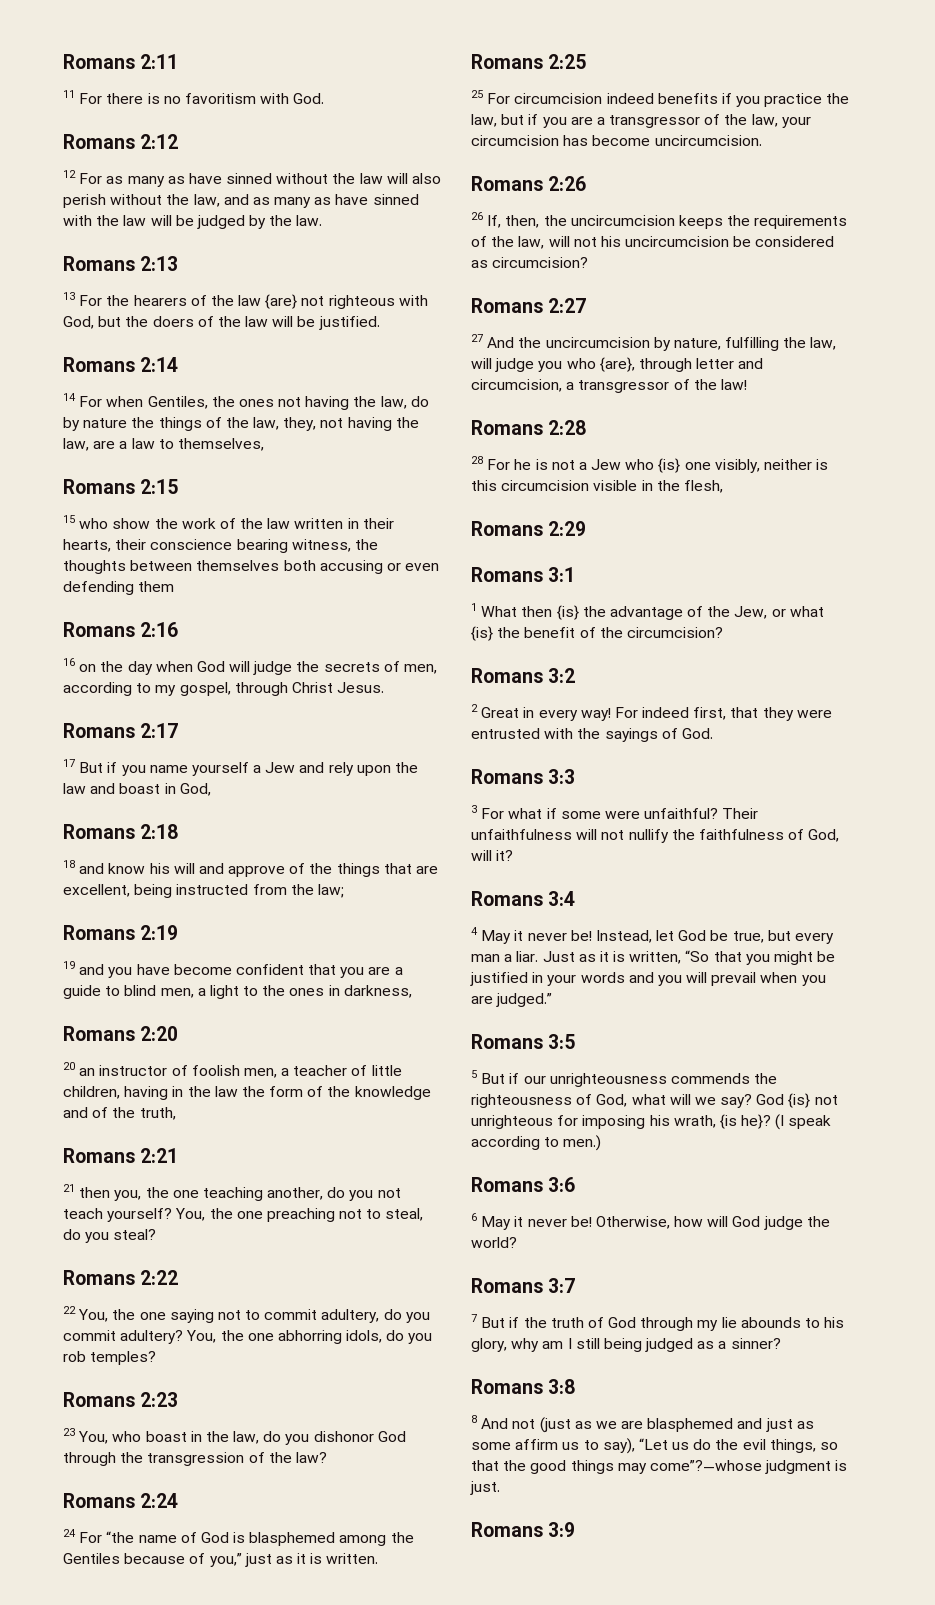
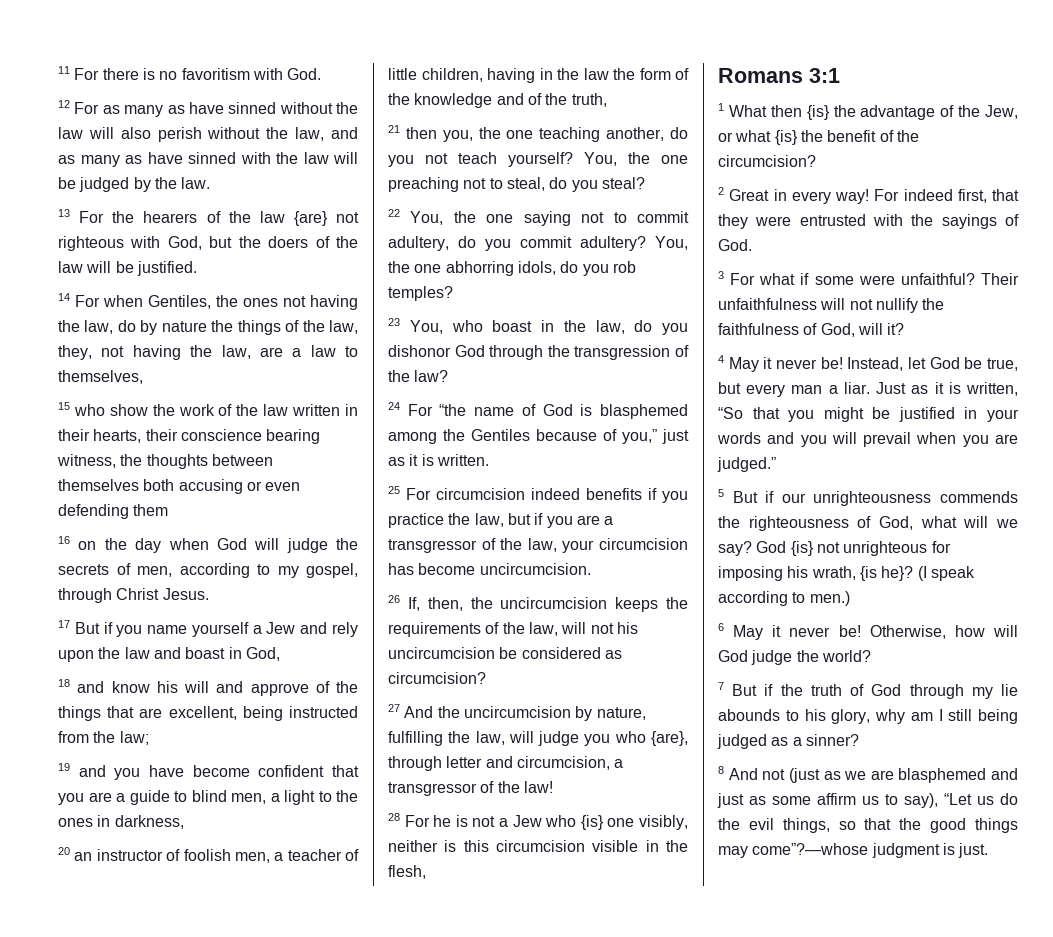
[63,54,179,69] Romans 2:11 // -> (58, 70) none
[63,134,179,149] // Romans 2:12 -> (322, 74) none
[63,256,179,271] // Romans 2:13 -> (211, 183) none
[63,357,179,372] // Romans 2:14 -> (197, 268) none
[63,479,179,494] // Romans 2:15 -> (143, 377) none
[63,622,179,637] // Romans 2:16 -> (169, 510) none
[63,723,179,738] // Romans 2:17 -> (209, 594) none
[63,824,179,839] // Romans 2:18 -> (280, 654) none
[63,925,179,940] // Romans 2:19 -> (149, 738) none
[63,1026,179,1041] // Romans 2:20 -> (184, 822) none
[63,1148,179,1163] // Romans 2:21 -> (607, 100) none
[63,1270,179,1285] // Romans 2:22 -> (645, 183) none
[63,1392,179,1407] // Romans 2:23 -> (453, 293) none
[63,1493,179,1508] // Romans 2:24 -> (449, 376) none
[471,54,587,69] // Romans 2:25 -> (489, 460) none
[471,176,587,191] // Romans 2:26 -> (591, 569) none
[471,298,587,313] // Romans 2:27 -> (486, 678) none
[471,420,587,435] // Romans 2:28 -> (553, 787) none
[471,521,587,536] // Romans 2:29 -> (426, 872) none
[471,668,576,683] // Romans 3:2 -> (816, 161) none
[471,769,576,784] // Romans 3:3 -> (752, 245) none
[471,891,576,906] // Romans 3:4 -> (905, 329) none
[471,1034,576,1049] // Romans 3:5 -> (776, 464) none
[471,1177,576,1192] // Romans 3:6 -> (850, 598) none
[471,1278,576,1293] // Romans 3:7 -> (871, 656) none
[471,1379,576,1394] // Romans 3:8 -> (859, 740) none
[471,1522,576,1537] // Romans 3:9 -> (989, 850) none

